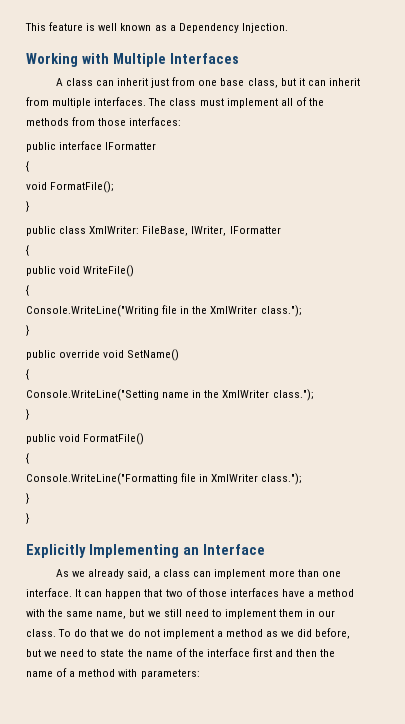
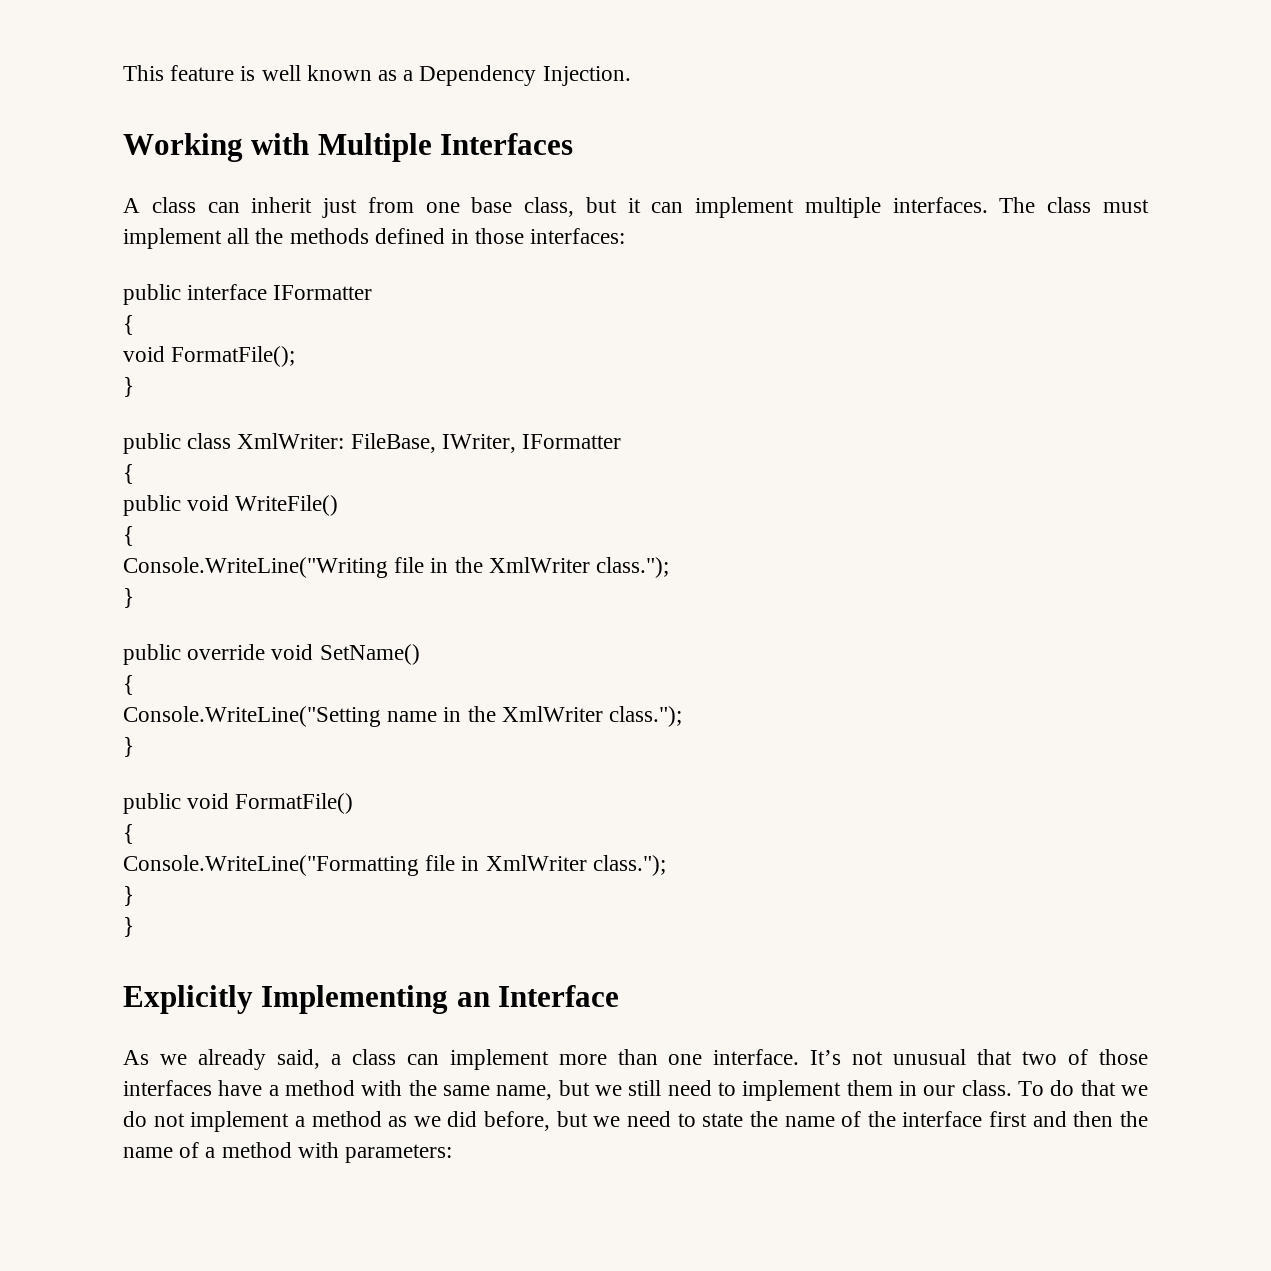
[328,78,360,86] [26,97,49,106] inherit from -> [695,197,795,218] implement
[295,97,307,106] of -> (250, 236) none
[72,117,96,126] from -> [374,228,470,244] defined in
[75,589,142,599] It can happen -> [810,1049,967,1065] It’s not unusual

